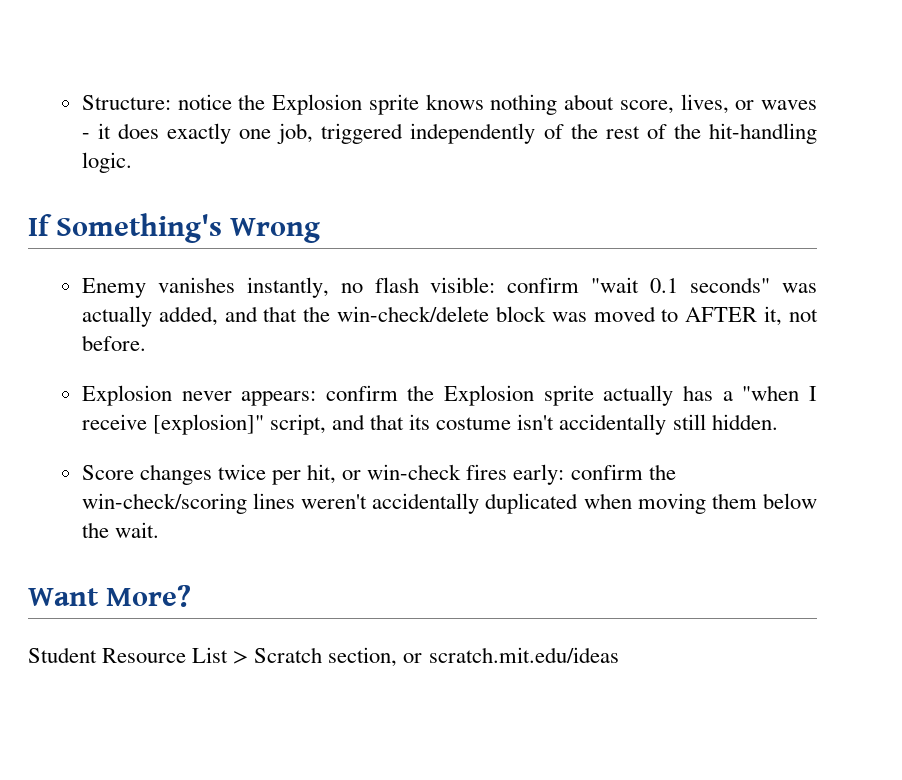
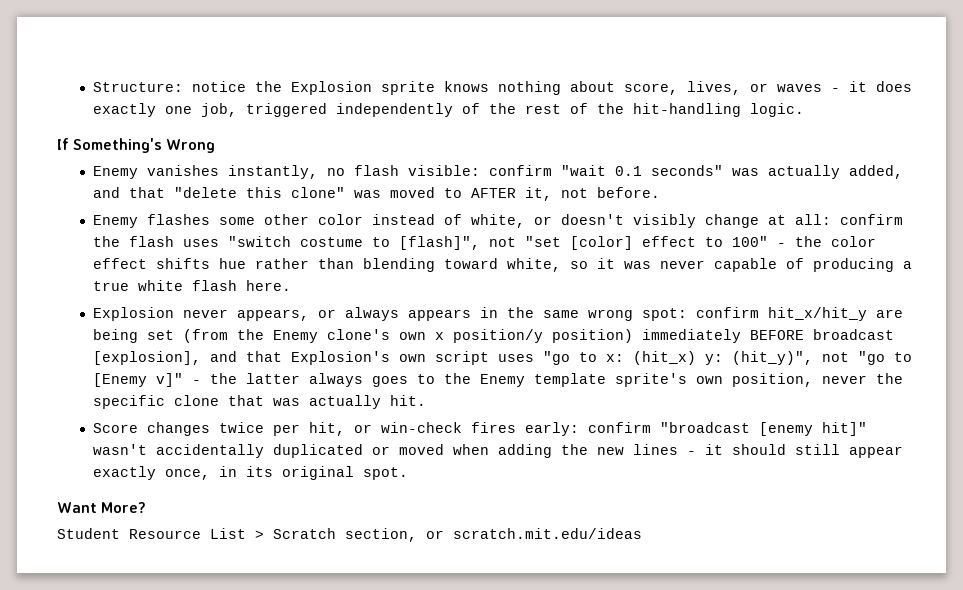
[303,306,546,322] the win-check/delete block -> [173,187,345,198] "delete this clone"
[81,385,818,406] [81,414,778,435] Explosion never appears: confirm the Explosion sprite actually has a "when I receive [explosion]" script, and that its costume isn't accidentally still hidden. -> [92,214,903,228] [92,236,876,250] [92,258,912,272] [92,280,291,291] [92,307,903,321] [92,329,894,343] [92,351,912,365] [92,373,903,387] [92,395,426,409] Enemy flashes some other color instead of white, or doesn't visibly change at all: confirm the flash uses "switch costume to [flash]", not "set [color] effect to 100" - the color effect shifts hue rather than blending toward white, so it was never capable of producing a true white flash here. // Explosion never appears, or always appears in the same wrong spot: confirm hit_x/hit_y are being set (from the Enemy clone's own x position/y position) immediately BEFORE broadcast [explosion], and that Explosion's own script uses "go to x: (hit_x) y: (hit_y)", not "go to [Enemy v]" - the latter always goes to the Enemy template sprite's own position, never the specific clone that was actually hit.
[648,464,676,480] [81,493,817,514] [81,522,159,538] the win-check/scoring lines weren't accidentally duplicated when moving them below the wait. -> [659,422,867,436] [92,444,903,458] [92,466,408,480] "broadcast [enemy hit]" wasn't accidentally duplicated or moved when adding the new lines - it should still appear exactly once, in its original spot.

